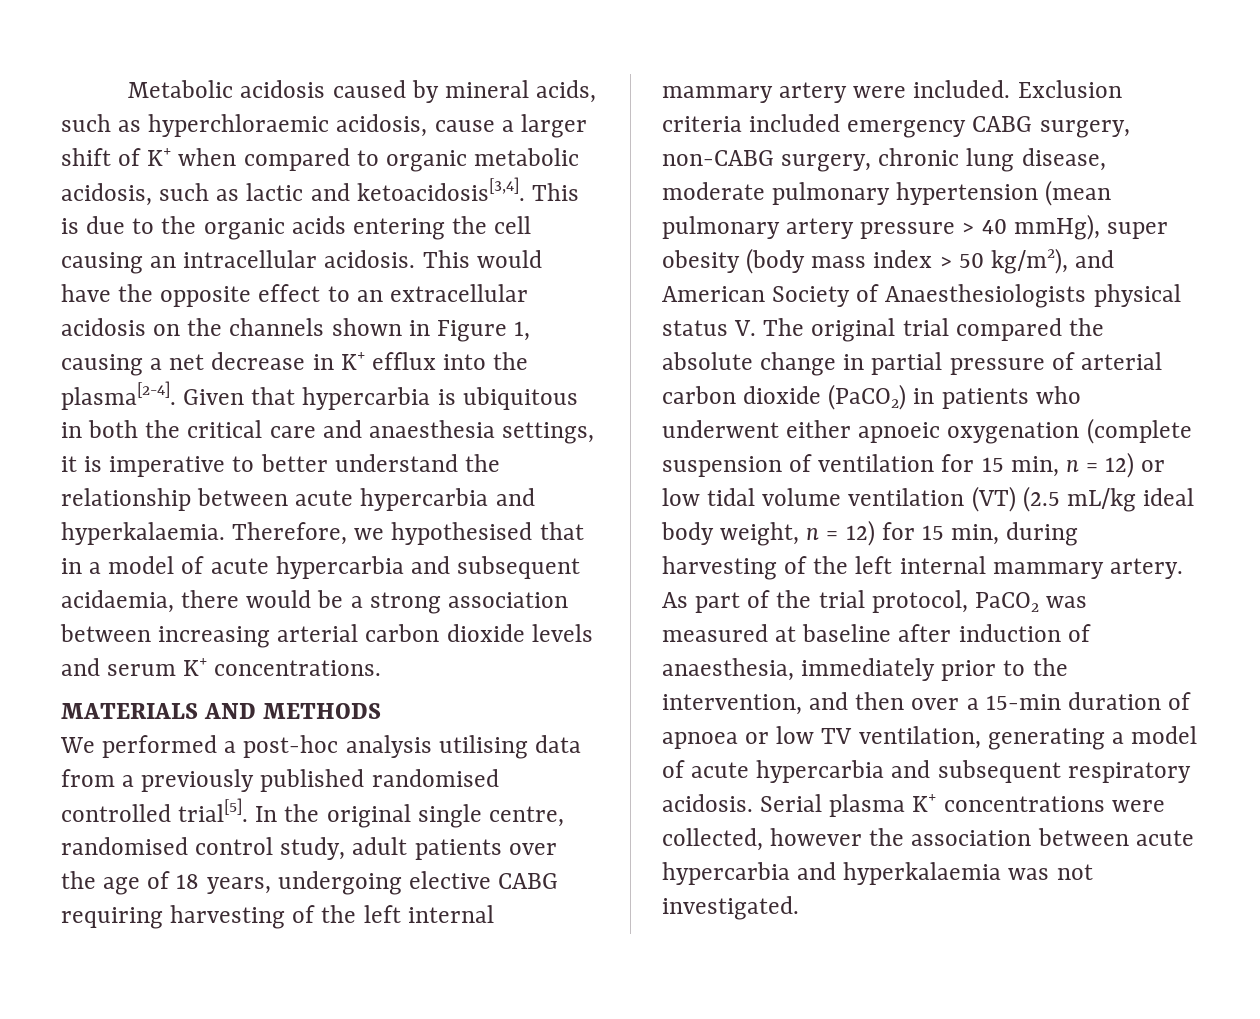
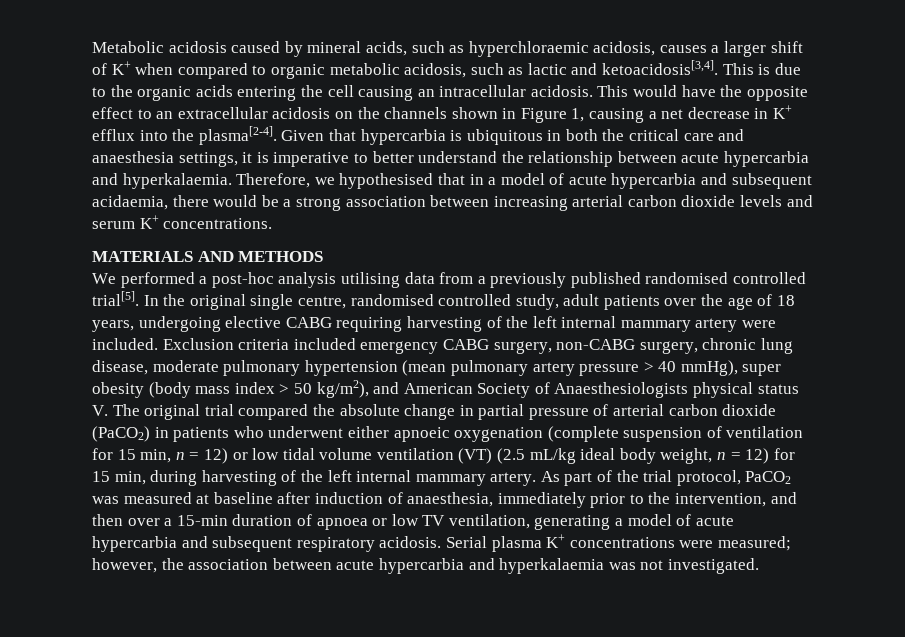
[434,120,495,132] cause -> [659,45,707,53] causes
[195,837,274,855] control -> [438,294,512,306] controlled
[662,828,863,851] collected, however -> [717,536,791,551] [92,558,157,573] measured; however,

